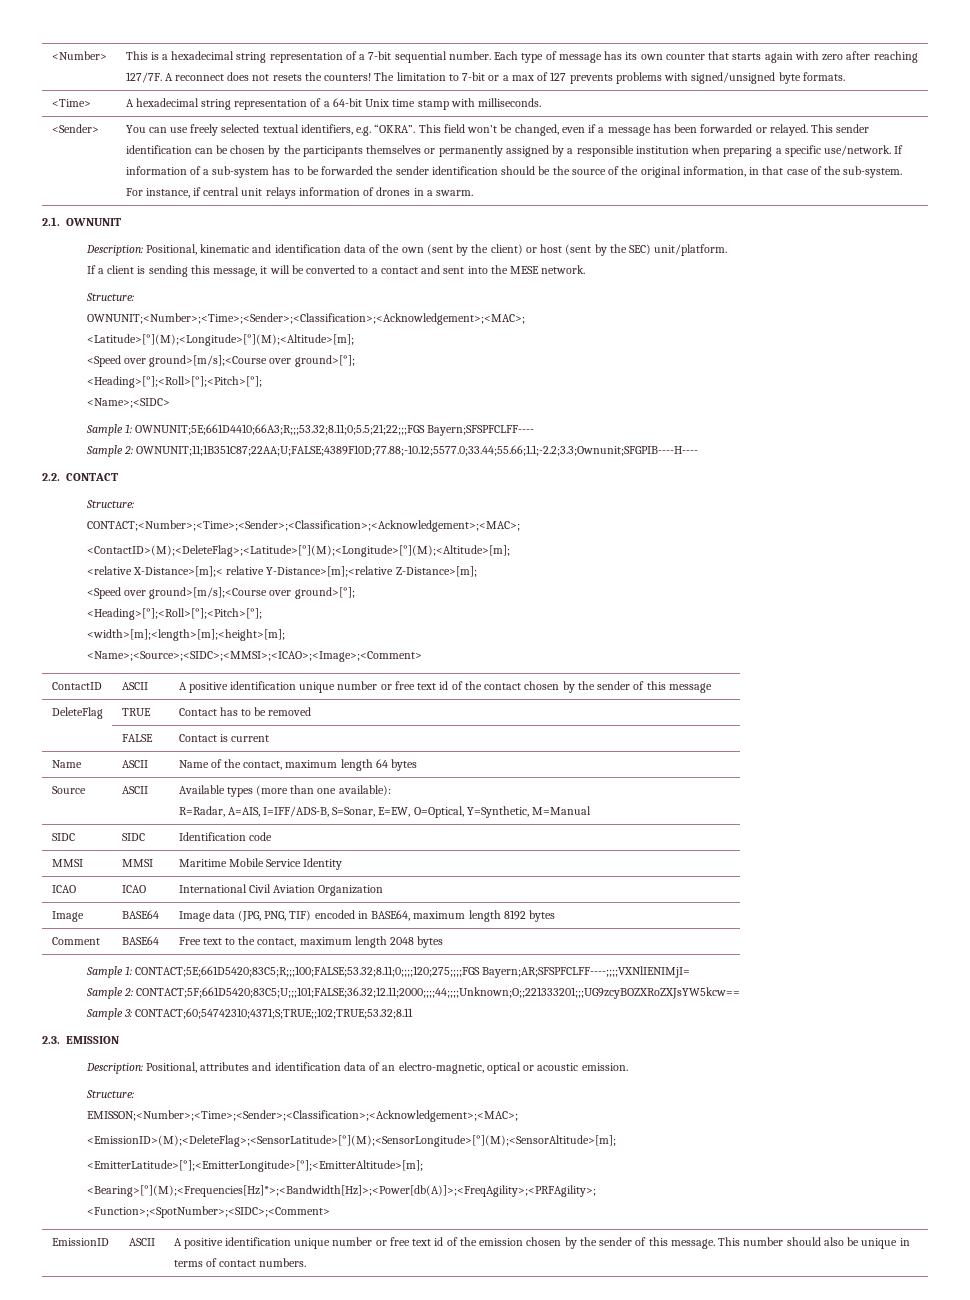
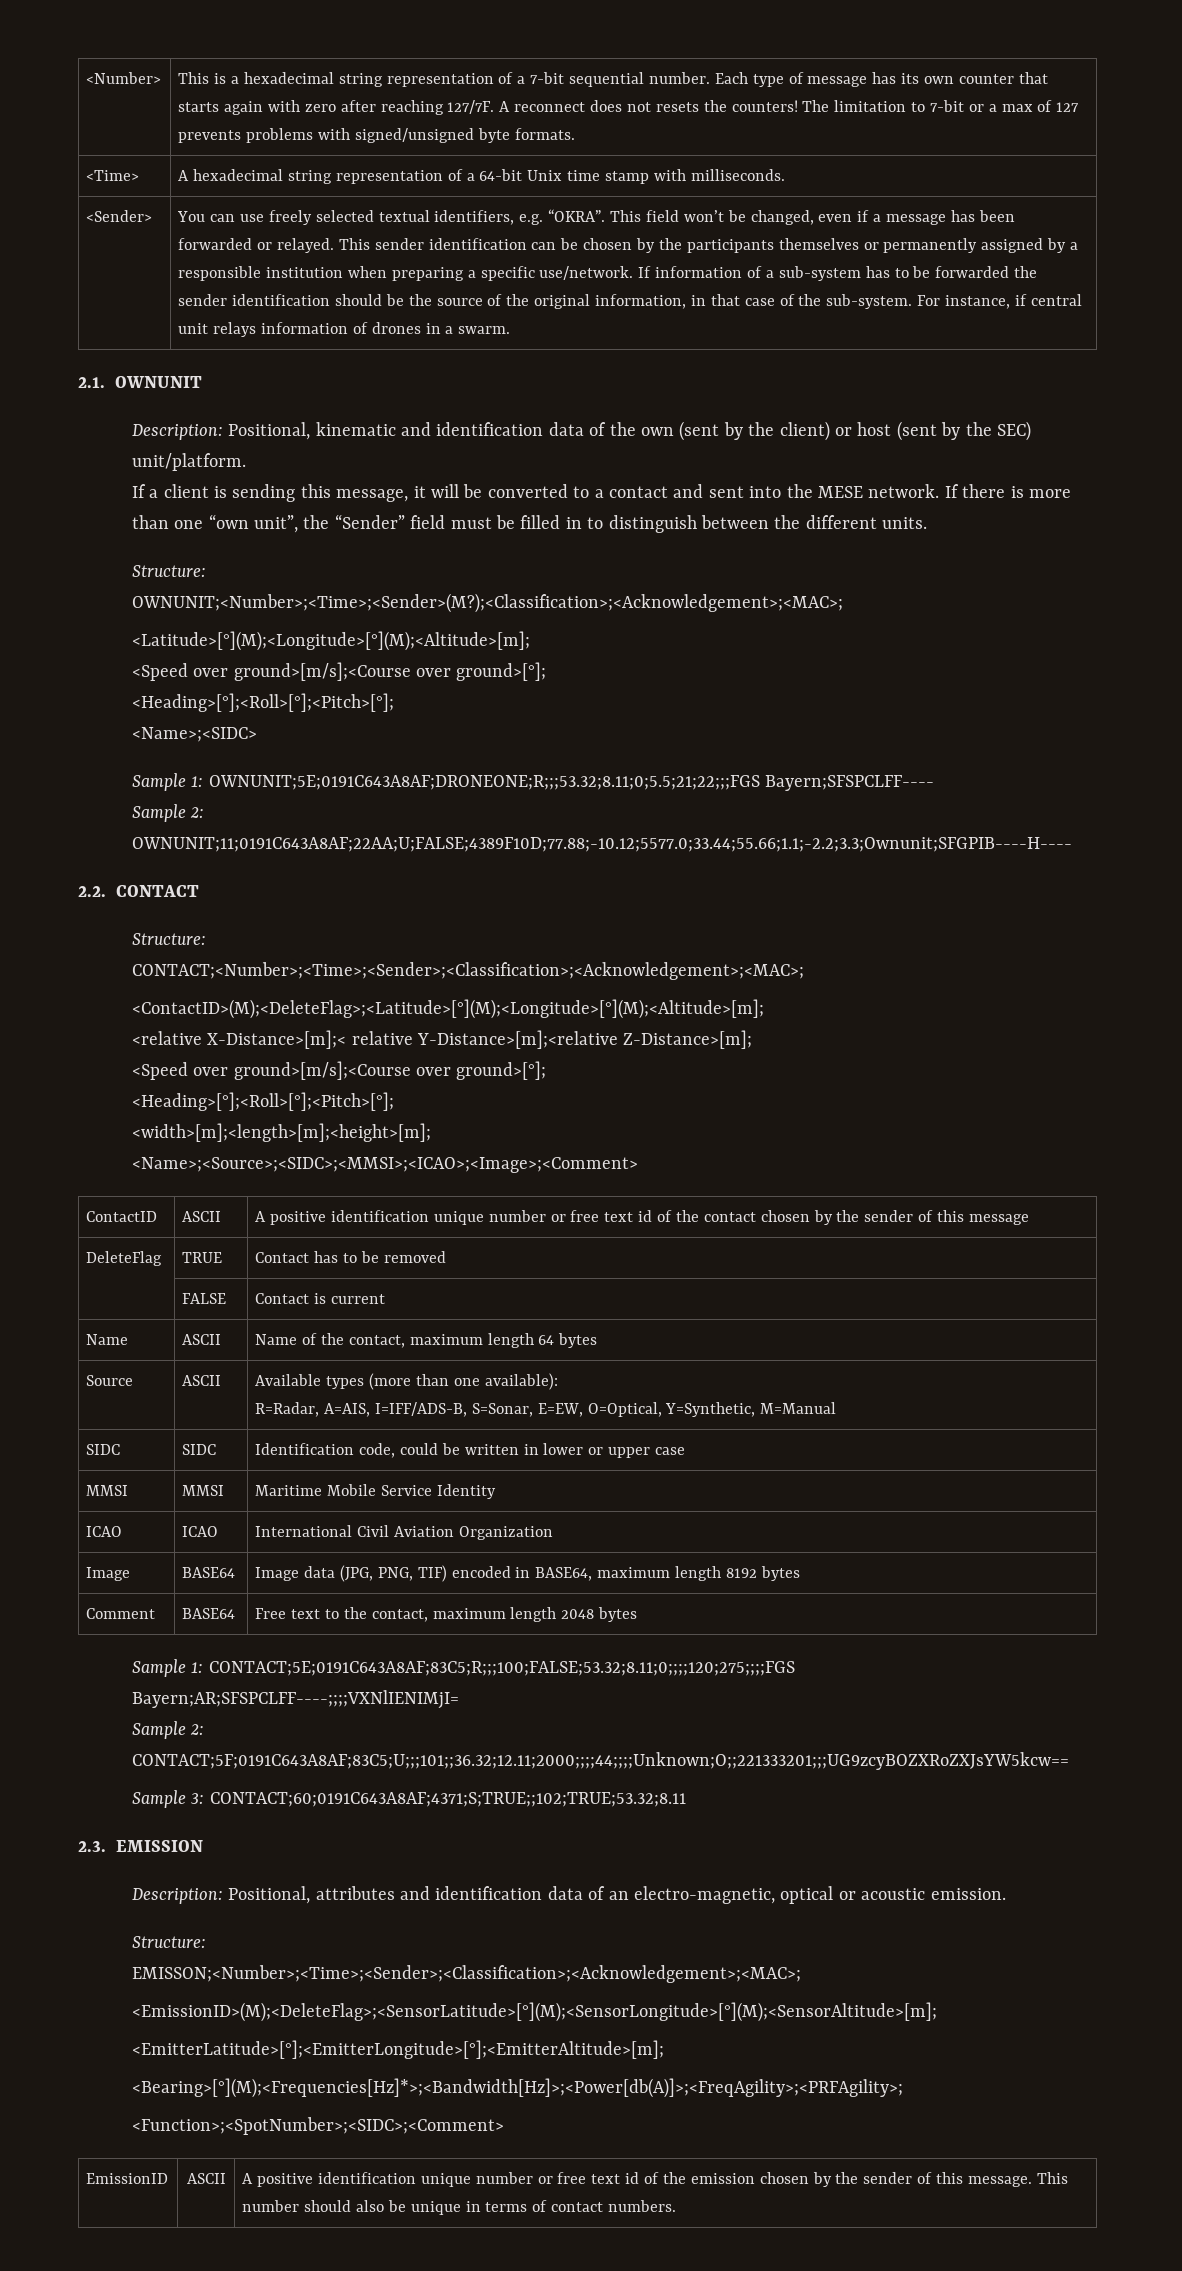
[85,293,134,301] [86,313,525,325] // Structure: // OWNUNIT;<Number>;<Time>;<Sender>;<Classification>;<Acknowledgement>;<MAC>; -> [944,484,1071,498] [131,514,928,533] [131,565,206,577] [131,593,843,613] If there is more than one “own unit”, the “Sender” field must be filled in to distinguish between the different units. // Structure: // OWNUNIT;<Number>;<Time>;<Sender>(M?);<Classification>;<Acknowledgement>;<MAC>;
[135,424,535,436] [85,445,699,457] OWNUNIT;5E;661D4410;66A3;R;;;53.32;8.11;0;5.5;21;22;;;FGS Bayern;SFSPFCLFF---- // Sample 2: OWNUNIT;11;1B351C87;22AA;U;FALSE;4389F10D;77.88;-10.12;5577.0;33.44;55.66;1.1;-2.2;3.3;Ownunit;SFGPIB----H---- -> [208,775,934,791] [131,804,205,822] [131,837,1072,852] OWNUNIT;5E;0191C643A8AF;DRONEONE;R;;;53.32;8.11;0;5.5;21;22;;;FGS Bayern;SFSPCLFF---- // Sample 2: OWNUNIT;11;0191C643A8AF;22AA;U;FALSE;4389F10D;77.88;-10.12;5577.0;33.44;55.66;1.1;-2.2;3.3;Ownunit;SFGPIB----H----
[248,832,272,841] code -> [359,1443,686,1458] code, could be written in lower or upper case
[135,966,691,978] [85,987,741,999] CONTACT;5E;661D5420;83C5;R;;;100;FALSE;53.32;8.11;0;;;;120;275;;;;FGS Bayern;AR;SFSPFCLFF----;;;;VXNlIENIMjI= // Sample 2: CONTACT;5F;661D5420;83C5;U;;;101;FALSE;36.32;12.11;2000;;;;44;;;;Unknown;O;;221333201;;;UG9zcyBOZXRoZXJsYW5kcw== -> [208,1661,795,1676] [131,1690,459,1709] [131,1721,205,1739] [131,1752,1069,1770] CONTACT;5E;0191C643A8AF;83C5;R;;;100;FALSE;53.32;8.11;0;;;;120;275;;;;FGS Bayern;AR;SFSPCLFF----;;;;VXNlIENIMjI= // Sample 2: CONTACT;5F;0191C643A8AF;83C5;U;;;101;;36.32;12.11;2000;;;;44;;;;Unknown;O;;221333201;;;UG9zcyBOZXRoZXJsYW5kcw==
[135,1008,414,1019] CONTACT;60;54742310;4371;S;TRUE;;102;TRUE;53.32;8.11 -> [209,1792,686,1807] CONTACT;60;0191C643A8AF;4371;S;TRUE;;102;TRUE;53.32;8.11

